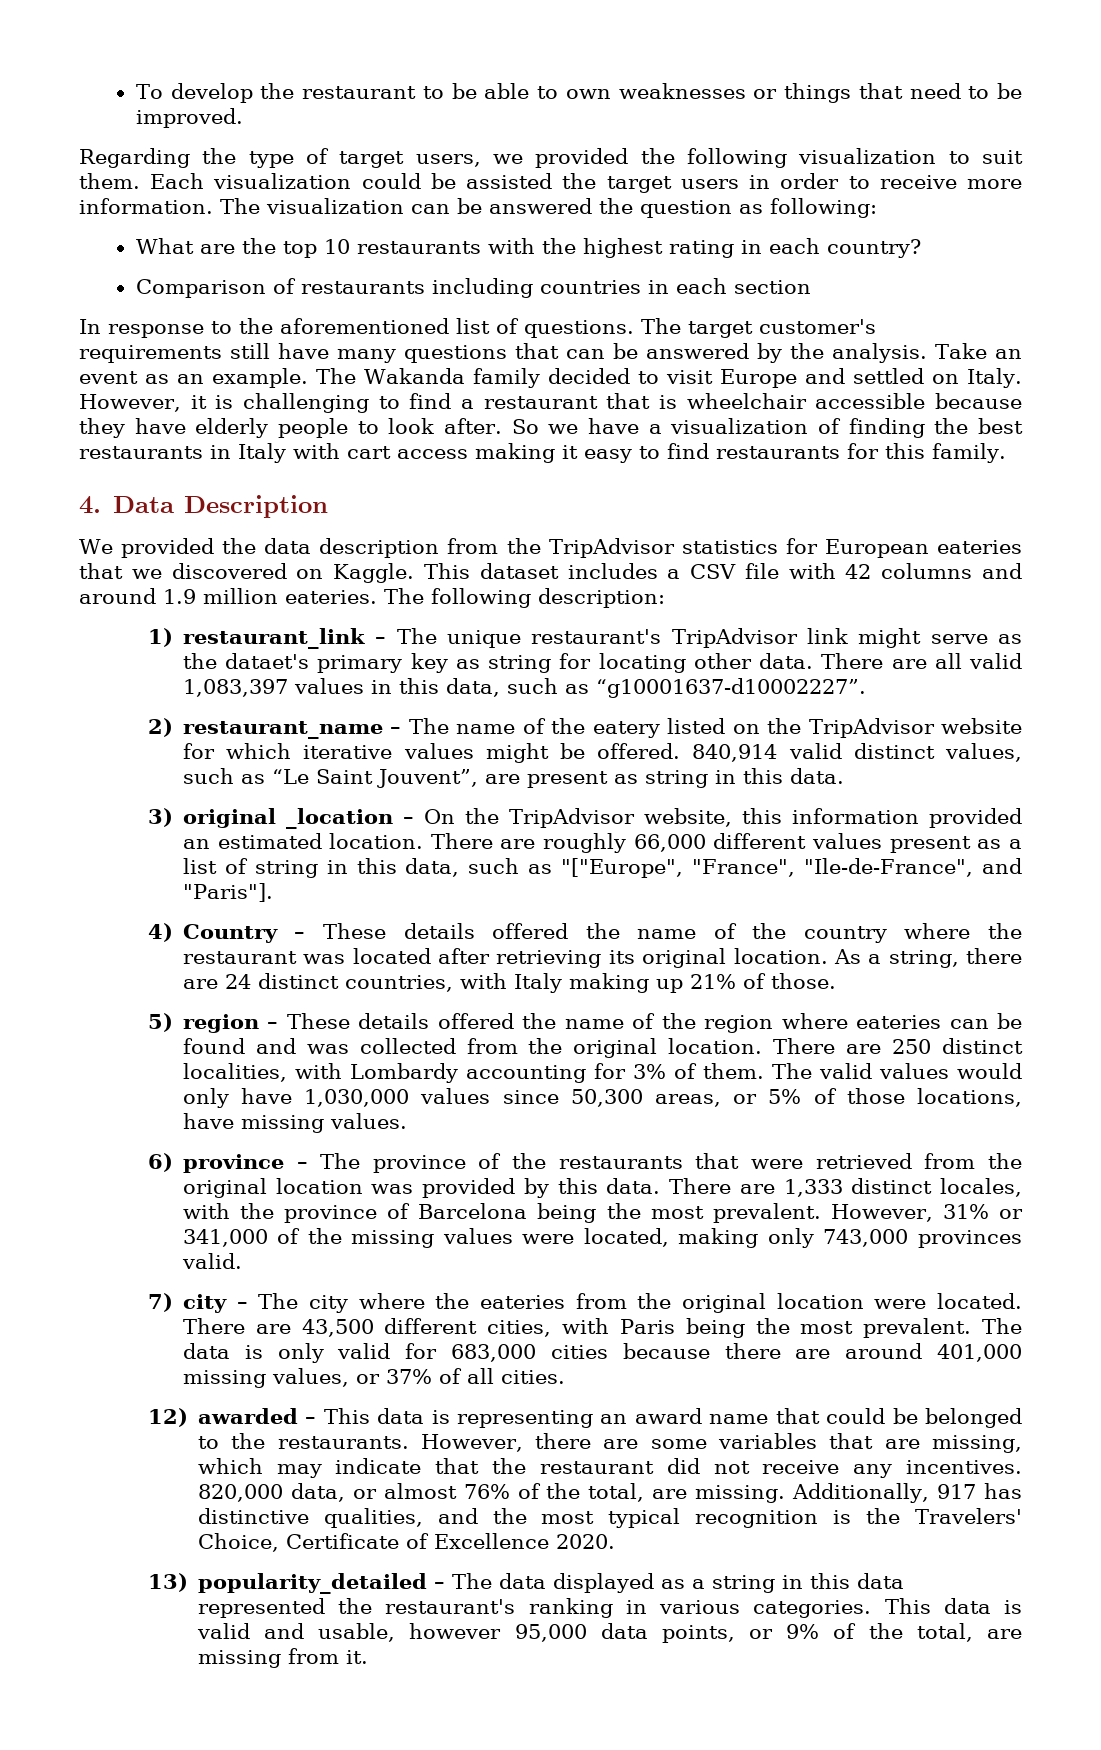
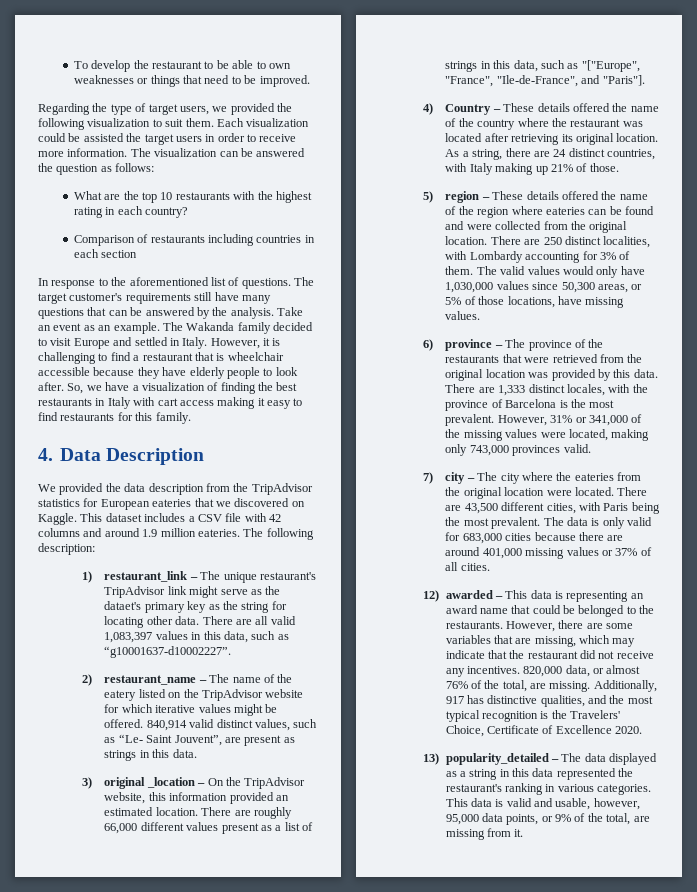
[770,198,877,218] following: -> [115,163,155,172] follows:
[932,374,960,384] on -> [169,338,180,346] in
[511,419,539,434] So -> [67,383,84,394] So,
(480, 664) none -> [222,601,238,610] the
[271,769,309,784] “Le -> [118,734,143,743] “Le-
[644,770,708,788] string -> [104,750,137,761] strings
[254,860,318,878] string -> [445,61,478,72] strings
[306,1044,349,1054] was -> [466,224,492,230] were
[537,1203,597,1223] being -> [559,400,568,408] is
[271,1368,349,1387] values, -> [566,547,599,556] values
[409,1623,502,1639] however -> [593,798,640,810] however,

